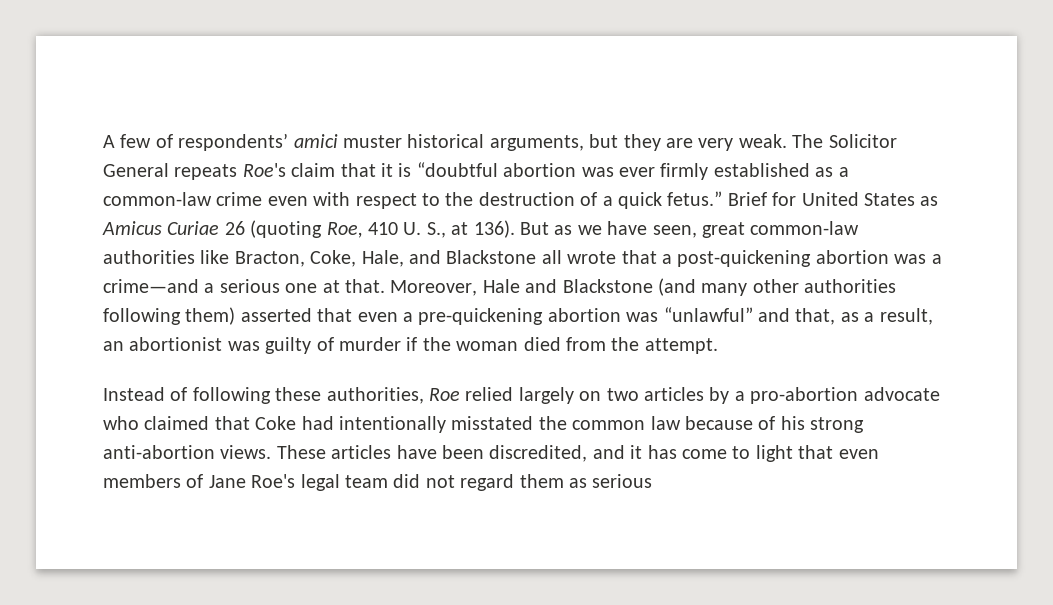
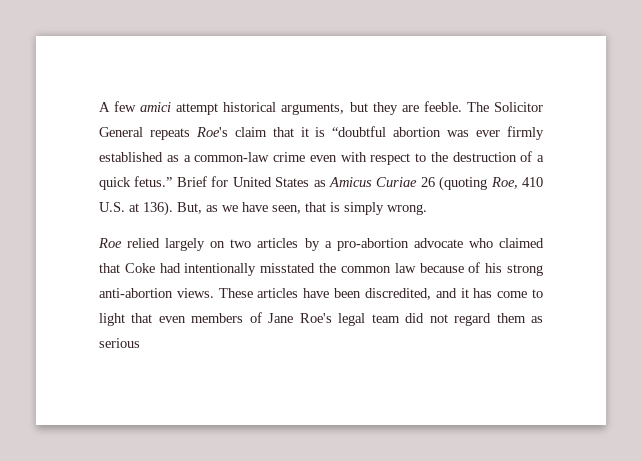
[155,133,402,151] of respondents’ amici muster -> [140,102,219,115] amici attempt
[698,134,787,151] very weak. -> [423,101,462,112] feeble.
[403,222,446,238] U. S., -> [99,202,125,212] U.S.
[519,222,549,235] But -> [177,202,202,214] But,
[701,221,860,238] [103,250,942,267] [103,278,897,296] [103,307,933,325] [103,337,718,354] [103,387,424,404] great common-law authorities like Bracton, Coke, Hale, and Blackstone all wrote that a post-quickening abortion was a crime—and a serious one at that. Moreover, Hale and Blackstone (and many other authorities following them) asserted that even a pre-quickening abortion was “unlawful” and that, as a result, an abortionist was guilty of murder if the woman died from the attempt. // Instead of following these authorities, -> [305,202,427,215] that is simply wrong. //

